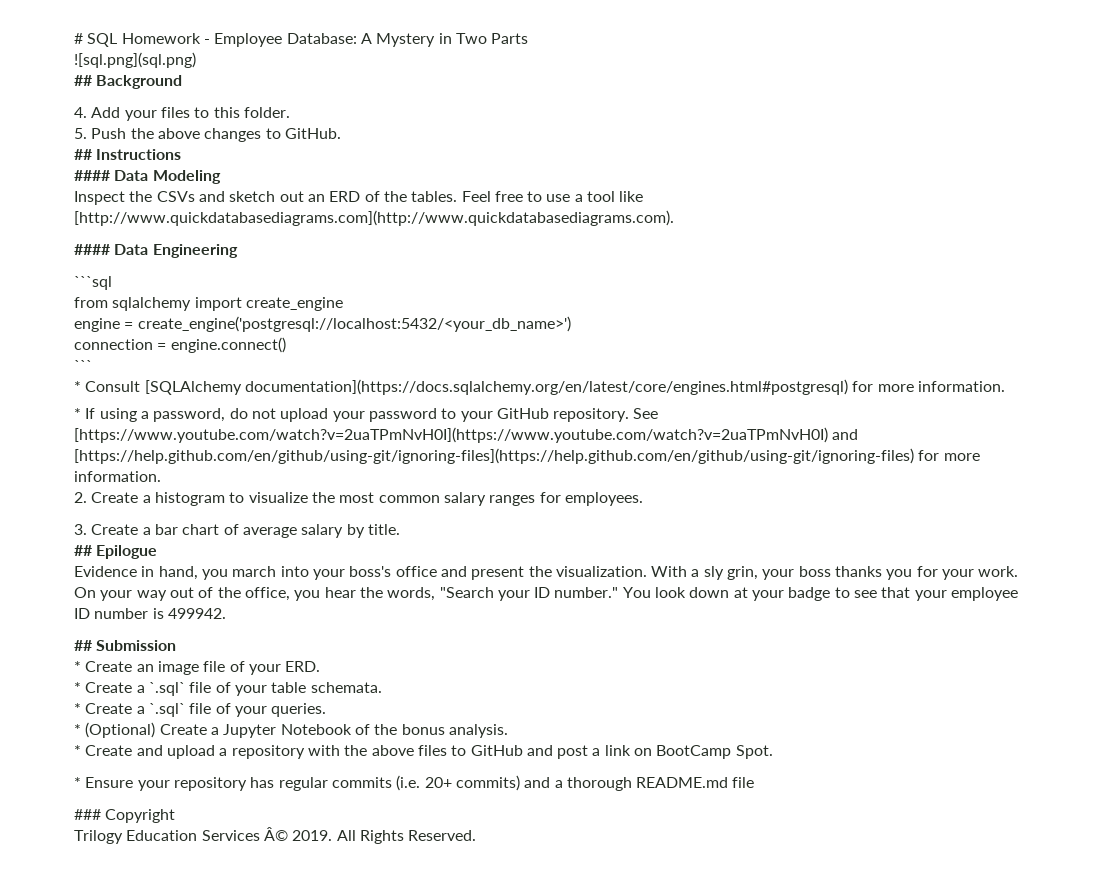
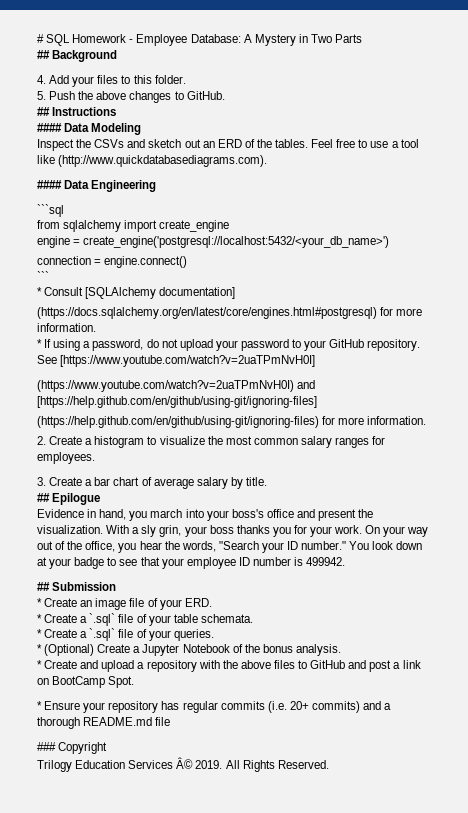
[74,52,196,68] // ![sql.png](sql.png) -> (363, 38) none
[74,210,674,226] [http://www.quickdatabasediagrams.com](http://www.quickdatabasediagrams.com). -> [58,155,268,167] (http://www.quickdatabasediagrams.com).
[244,379,848,395] documentation](https://docs.sqlalchemy.org/en/latest/core/engines.html#postgresql) -> [159,287,236,299] [37,307,377,319] documentation] // (https://docs.sqlalchemy.org/en/latest/core/engines.html#postgresql)
[74,427,859,443] [74,448,914,464] [https://www.youtube.com/watch?v=2uaTPmNvH0I](https://www.youtube.com/watch?v=2uaTPmNvH0I) and [https://help.github.com/en/github/using-git/ignoring-files](https://help.github.com/en/github/using-git/ignoring-files) -> [60,355,316,367] [37,380,316,392] [37,396,317,408] [37,416,319,428] [https://www.youtube.com/watch?v=2uaTPmNvH0I] // (https://www.youtube.com/watch?v=2uaTPmNvH0I) and [https://help.github.com/en/github/using-git/ignoring-files] // (https://help.github.com/en/github/using-git/ignoring-files)

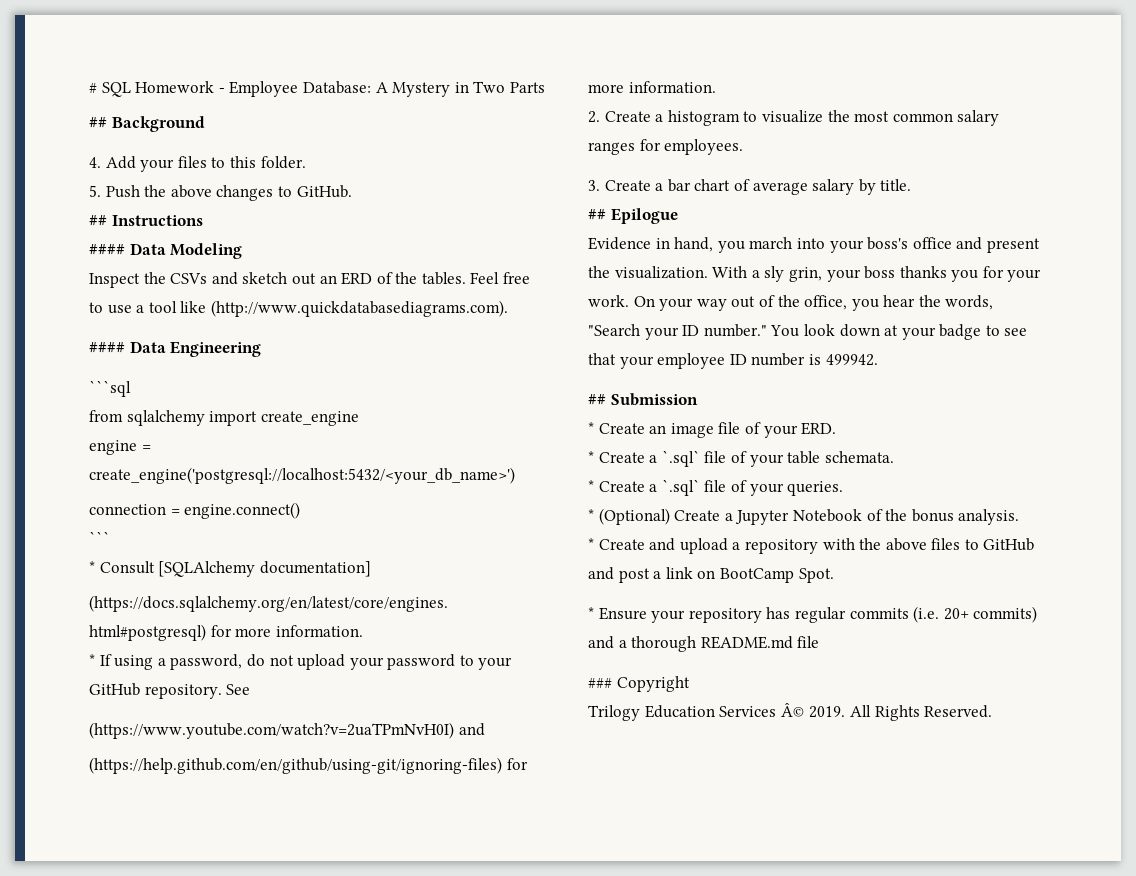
[60,355,316,367] [https://www.youtube.com/watch?v=2uaTPmNvH0I] -> (251, 689) none
[37,396,317,408] [https://help.github.com/en/github/using-git/ignoring-files] -> (485, 729) none

